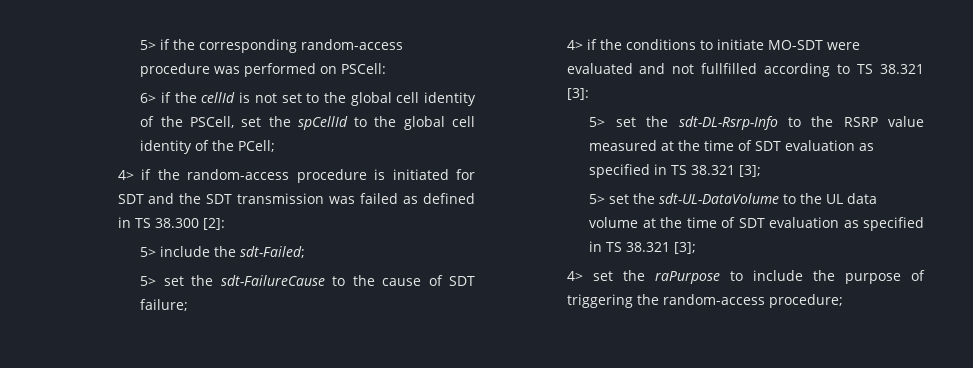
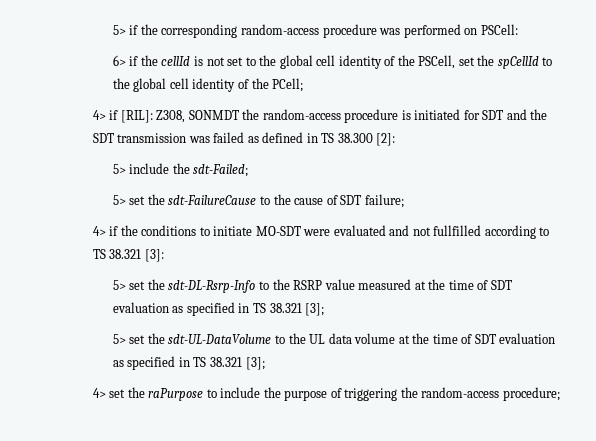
(152, 174) none -> [120,110,239,123] [RIL]: Z308, SONMDT

